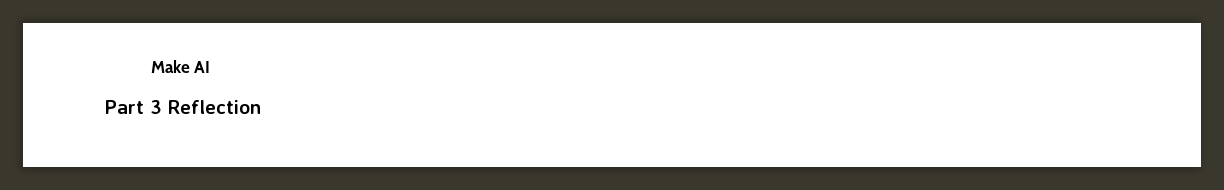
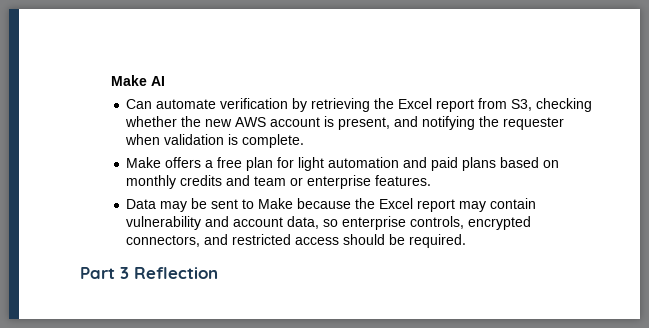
(211, 67) none -> [126,98,593,112] [125,116,565,130] [125,134,305,148] [126,157,560,171] [126,175,432,189] [126,198,537,212] [126,216,532,230] [126,234,467,248] // Can automate verification by retrieving the Excel report from S3, checking whether the new AWS account is present, and notifying the requester when validation is complete. // Make offers a free plan for light automation and paid plans based on monthly credits and team or enterprise features. // Data may be sent to Make because the Excel report may contain vulnerability and account data, so enterprise controls, encrypted connectors, and restricted access should be required.

